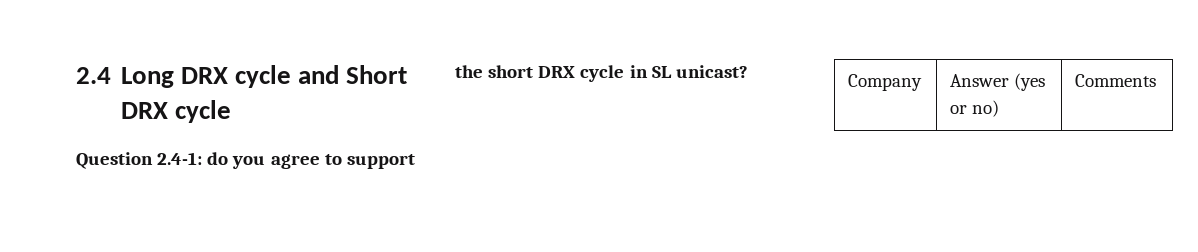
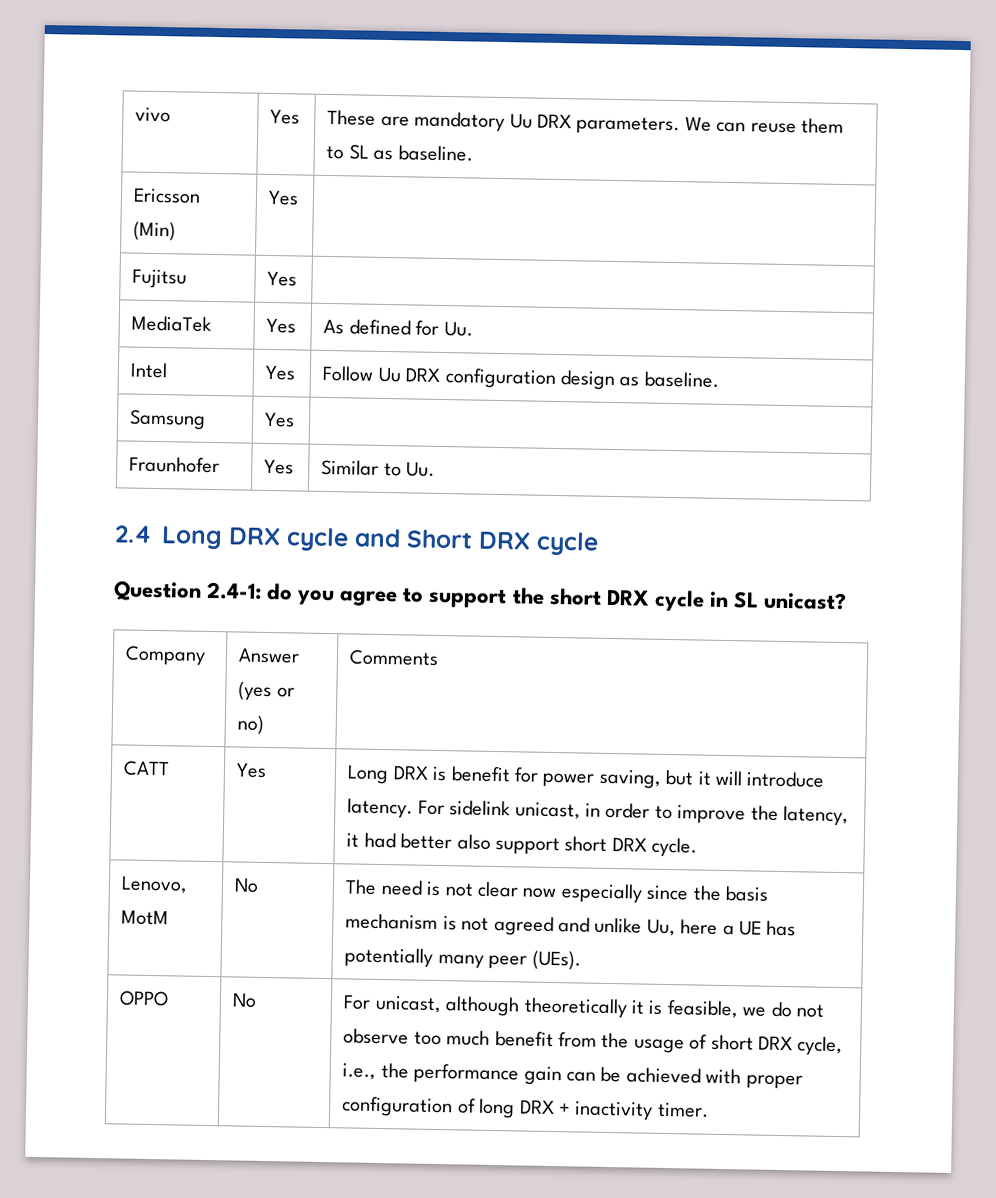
(76, 75) none -> [135,106,172,123] [270,108,301,125] [327,109,845,136] [326,144,473,162] [133,187,202,204] [133,221,177,242] [268,189,300,206] [132,268,188,289] [267,270,298,287] [131,315,213,332] [266,317,297,334] [323,318,473,337] [130,362,169,379] [265,364,297,381] [322,365,719,391] [129,409,207,430] [264,411,296,428] [129,456,221,474] [264,458,295,475] [321,459,436,477] vivo | Yes | These are mandatory Uu DRX parameters. We can reuse them to SL as baseline. // Ericsson (Min) | Yes | // Fujitsu | Yes | // MediaTek | Yes | As defined for Uu. // Intel | Yes | Follow Uu DRX configuration design as baseline. // Samsung | Yes | // Fraunhofer | Yes | Similar to Uu. //
(1157, 80) none -> [123,760,171,777] [236,762,268,778] [347,764,826,789] [347,798,850,827] [346,832,698,858] [121,875,189,894] [121,909,170,926] [234,877,260,893] [345,879,770,904] [345,913,797,937] [344,947,581,971] [119,990,170,1007] [232,992,258,1008] [343,994,825,1019] [343,1028,844,1057] [342,1062,803,1090] [341,1096,709,1121] // CATT | Yes | Long DRX is benefit for power saving, but it will introduce latency. For sidelink unicast, in order to improve the latency, it had better also support short DRX cycle. // Lenovo, MotM | No | The need is not clear now especially since the basis mechanism is not agreed and unlike Uu, here a UE has potentially many peer (UEs). // OPPO | No | For unicast, although theoretically it is feasible, we do not observe too much benefit from the usage of short DRX cycle, i.e., the performance gain can be achieved with proper configuration of long DRX + inactivity timer.

